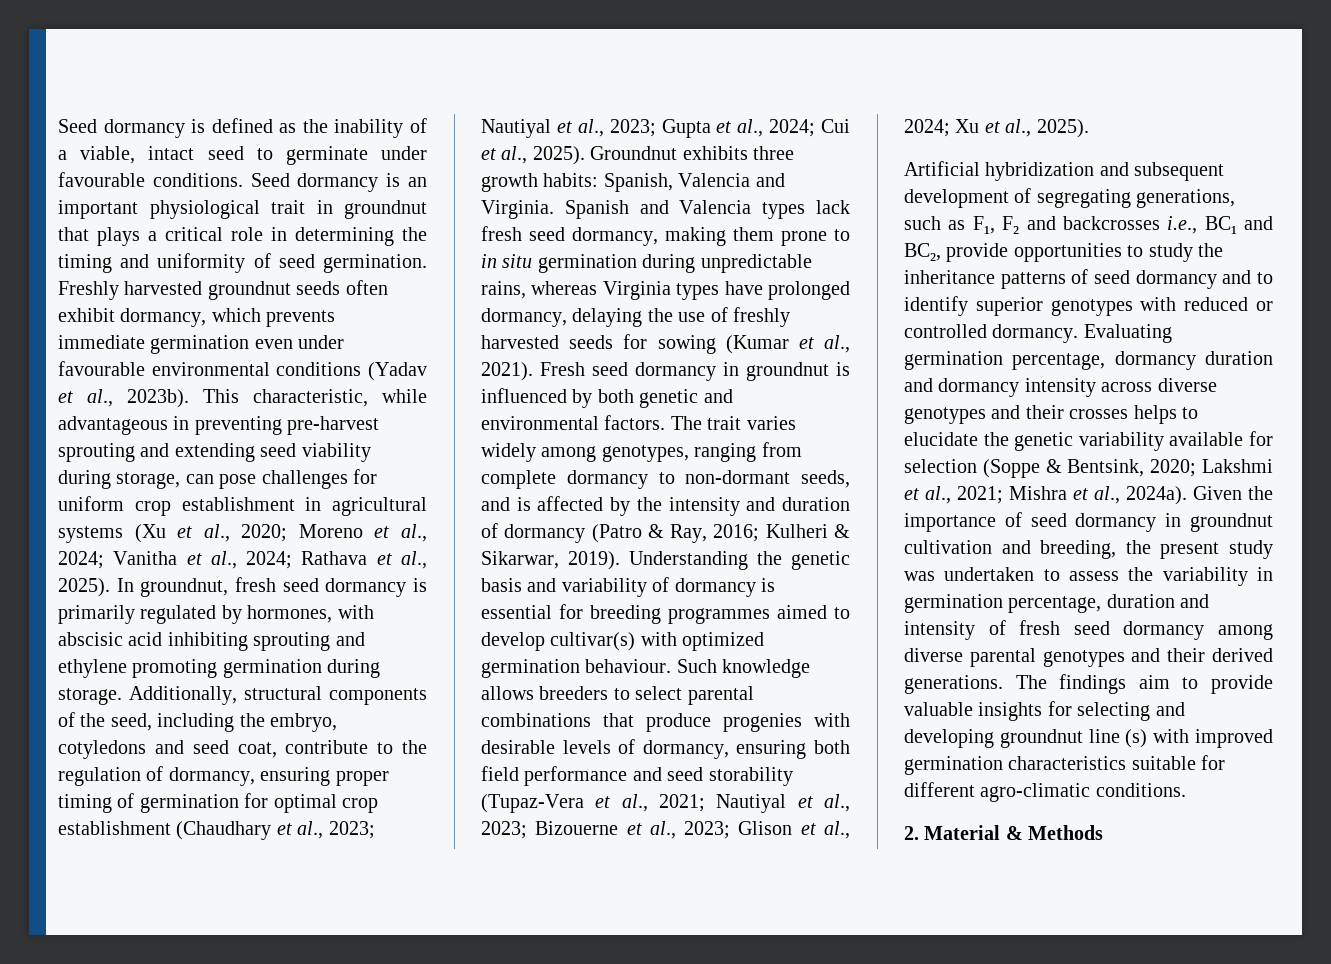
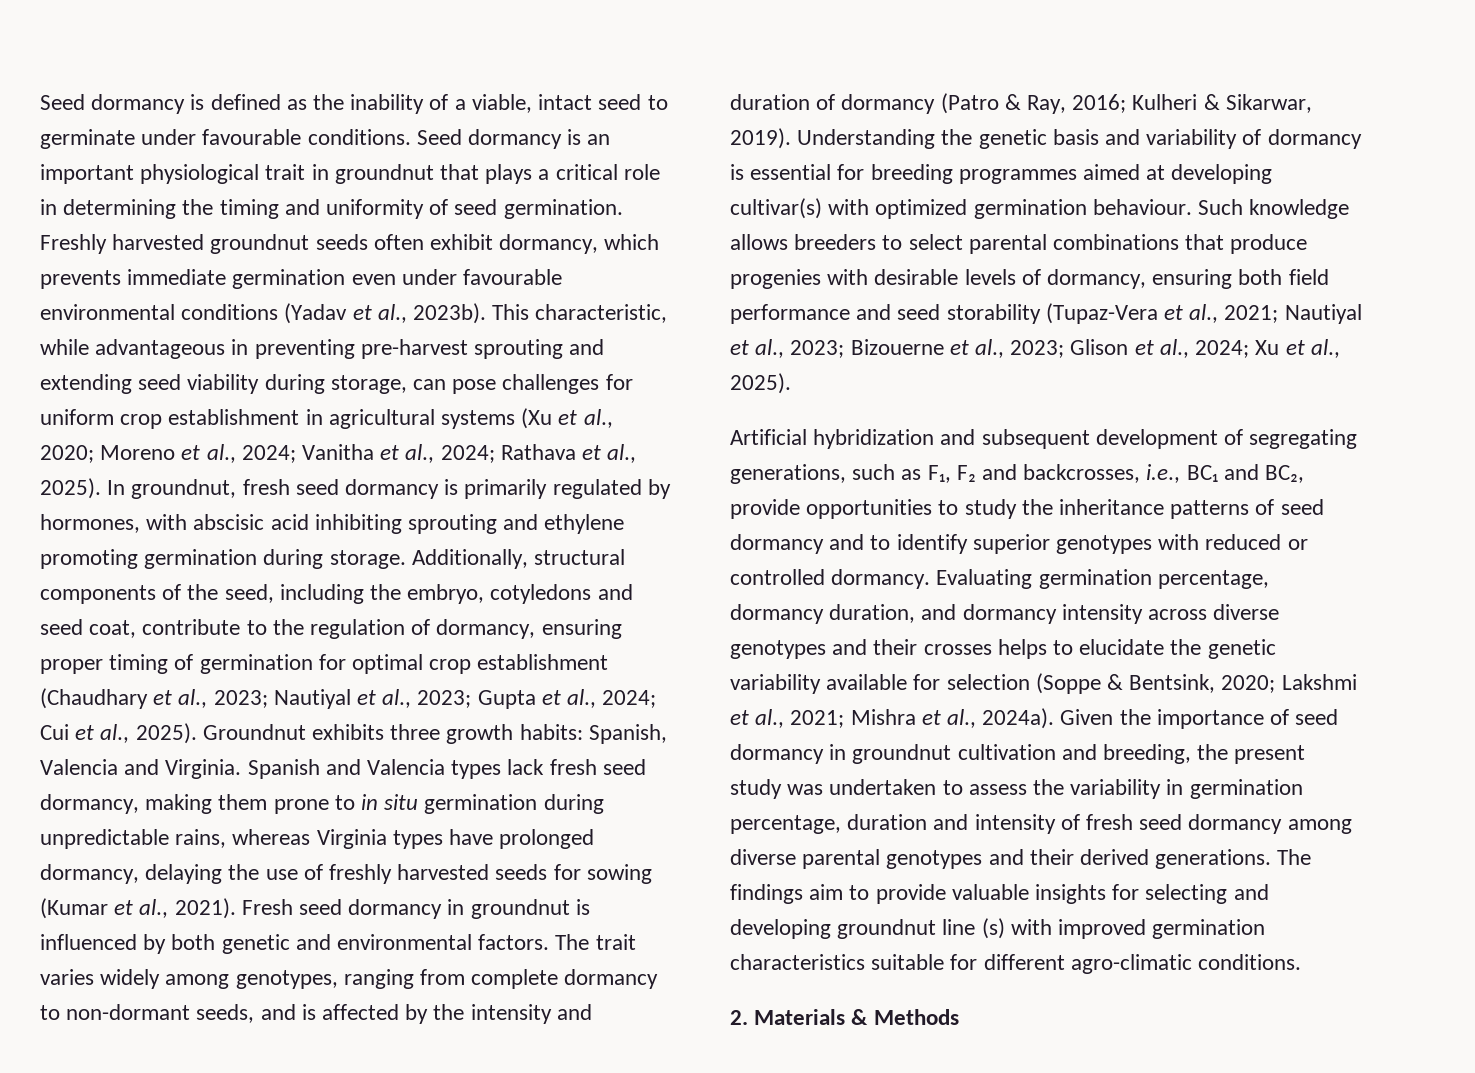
[834,607,850,619] [481,632,545,651] to develop -> [1146,164,1273,184] at developing
[1062,216,1160,230] backcrosses -> [1023,464,1141,483] backcrosses,
[1205,351,1273,365] duration -> [829,604,916,623] duration,
[924,825,1001,840] Material -> [754,1009,846,1025] Materials

